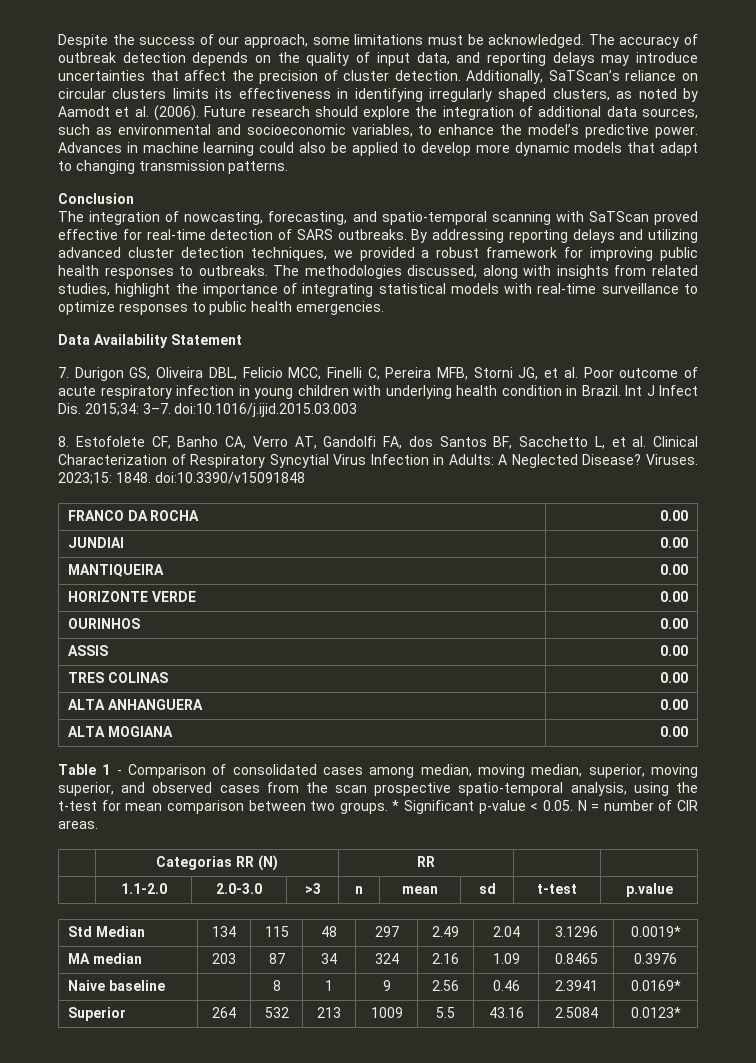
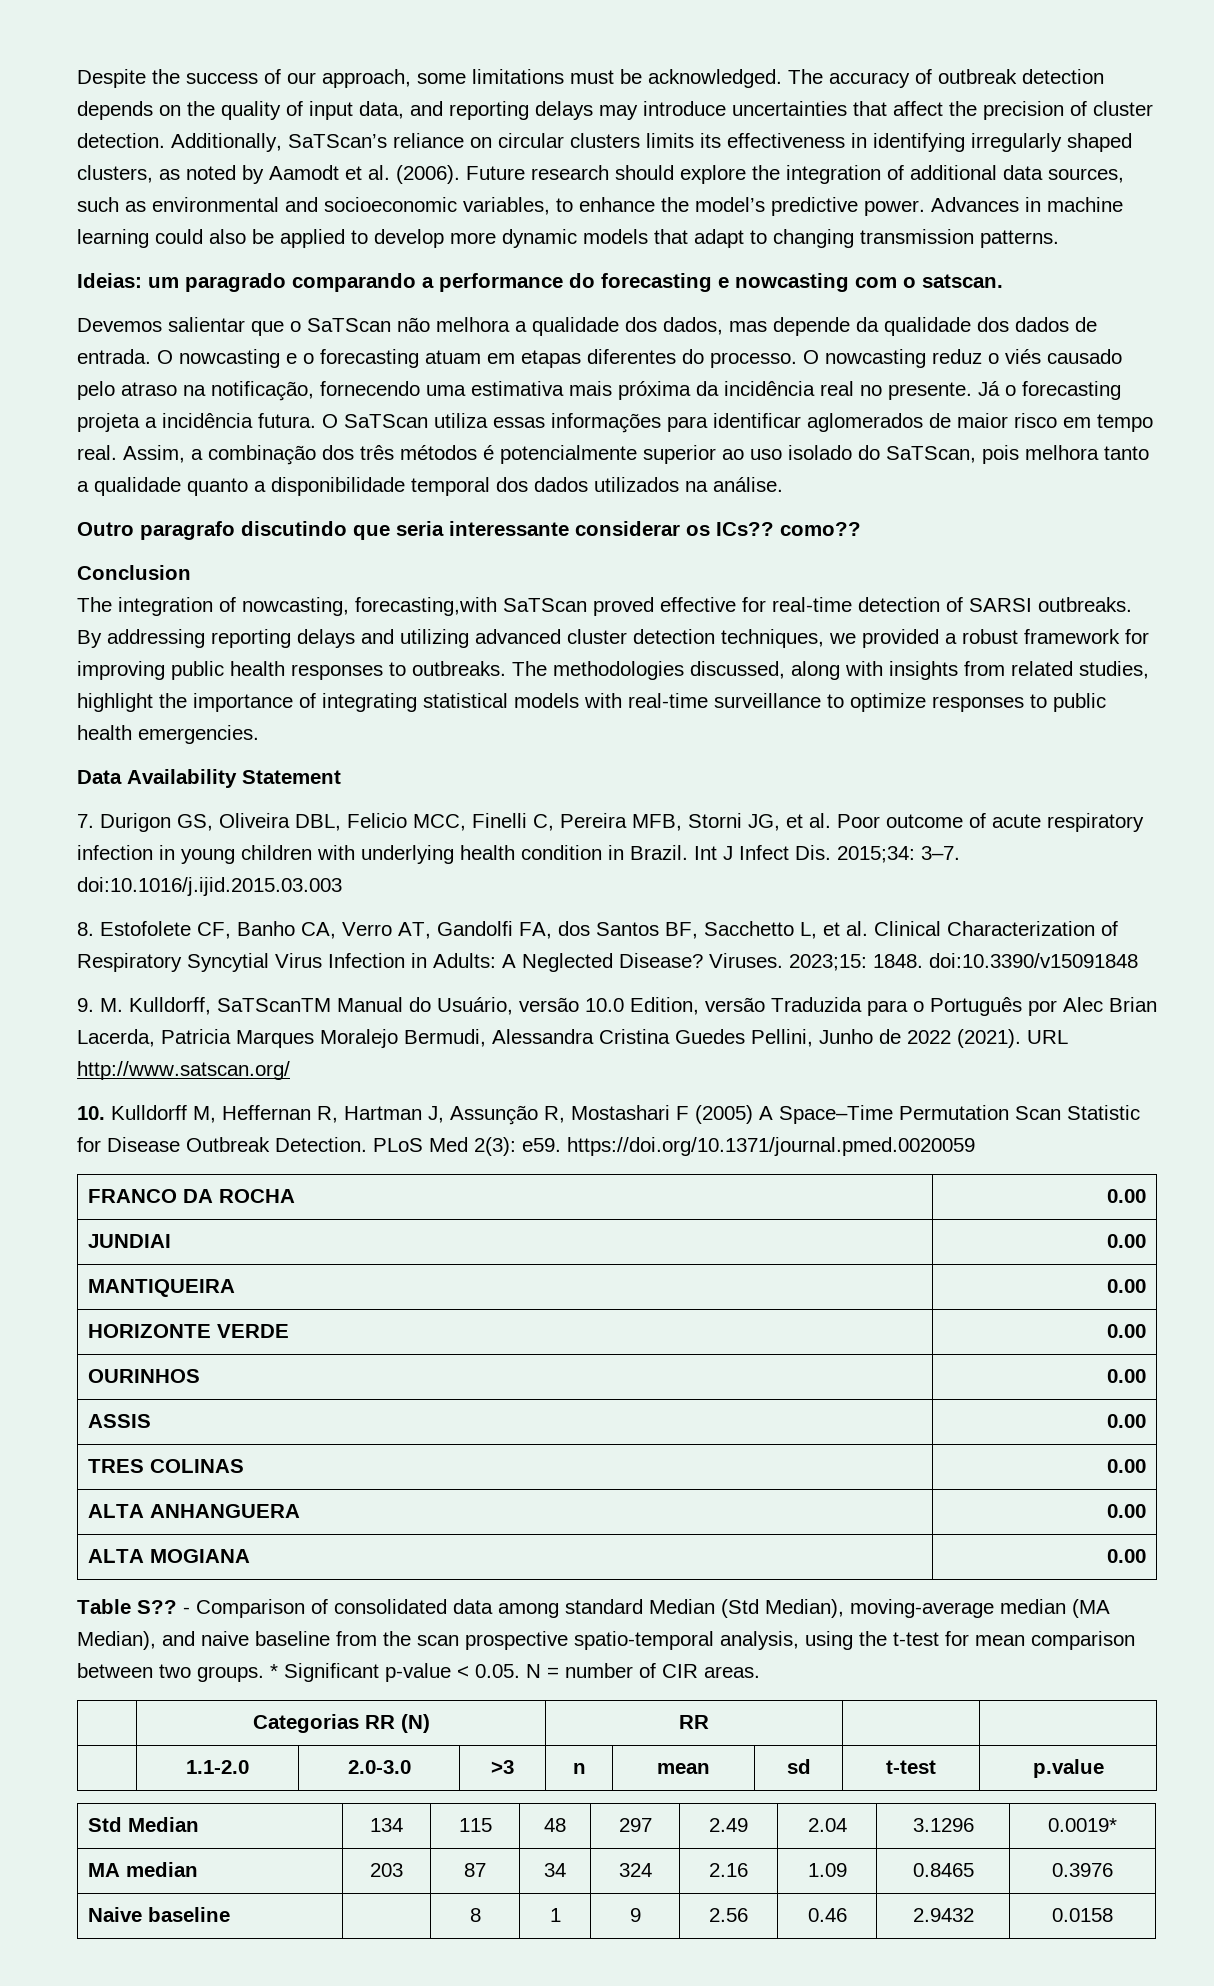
(289, 167) none -> [77,273,1003,292] [77,317,1097,336] [77,349,1122,368] [77,381,1121,401] [77,413,1153,433] [77,445,1149,465] [77,477,783,496] [77,521,861,540] // Ideias: um paragrado comparando a performance do forecasting e nowcasting com o satscan. // Devemos salientar que o SaTScan não melhora a qualidade dos dados, mas depende da qualidade dos dados de entrada. O nowcasting e o forecasting atuam em etapas diferentes do processo. O nowcasting reduz o viés causado pelo atraso na notificação, fornecendo uma estimativa mais próxima da incidência real no presente. Já o forecasting projeta a incidência futura. O SaTScan utiliza essas informações para identificar aglomerados de maior risco em tempo real. Assim, a combinação dos três métodos é potencialmente superior ao uso isolado do SaTScan, pois melhora tanto a qualidade quanto a disponibilidade temporal dos dados utilizados na análise. // Outro paragrafo discutindo que seria interessante considerar os ICs?? como??
[268,211,584,225] forecasting, and spatio-temporal scanning with -> [355,597,497,616] forecasting,with
[296,229,333,240] SARS -> [969,598,1032,612] SARSI
(305, 478) none -> [77,997,1157,1016] [77,1029,1068,1048] [77,1061,290,1080] [77,1105,1140,1125] [77,1137,975,1156] // 9. M. Kulldorff, SaTScanTM Manual do Usuário, versão 10.0 Edition, versão Traduzida para o Português por Alec Brian Lacerda, Patricia Marques Moralejo Bermudi, Alessandra Cristina Guedes Pellini, Junho de 2022 (2021). URL http://www.satscan.org/ // 10. Kulldorff M, Heffernan R, Hartman J, Assunção R, Mostashari F (2005) A Space–Time Permutation Scan Statistic for Disease Outbreak Detection. PLoS Med 2(3): e59. https://doi.org/10.1371/journal.pmed.0020059
[102,764,111,775] 1 -> [137,1600,177,1614] S??
[323,764,698,778] [58,782,260,796] cases among median, moving median, superior, moving superior, and observed cases -> [453,1599,1110,1618] [77,1631,330,1650] data among standard Median (Std Median), moving-average median (MA Median), and naive baseline
[554,980,598,991] [630,980,681,991] [67,1007,126,1021] [212,1007,236,1018] [264,1007,289,1018] [317,1007,341,1018] [370,1007,403,1018] [436,1007,455,1018] [488,1007,524,1018] [554,1007,598,1018] [630,1007,681,1018] 2.3941 | 0.0169* // Superior | 264 | 532 | 213 | 1009 | 5.5 | 43.16 | 2.5084 | 0.0123* -> [912,1908,974,1922] [1052,1908,1113,1922] 2.9432 | 0.0158

